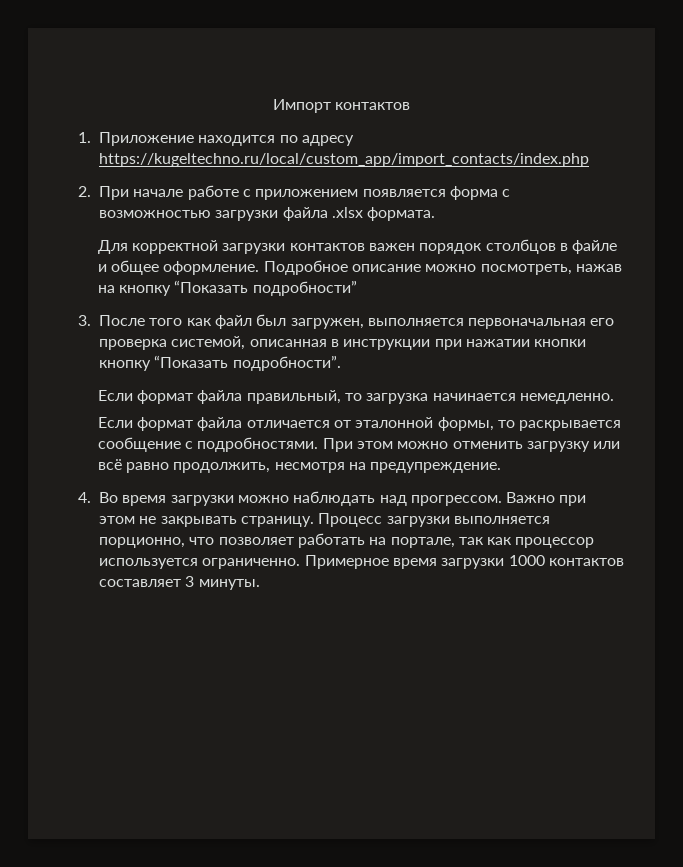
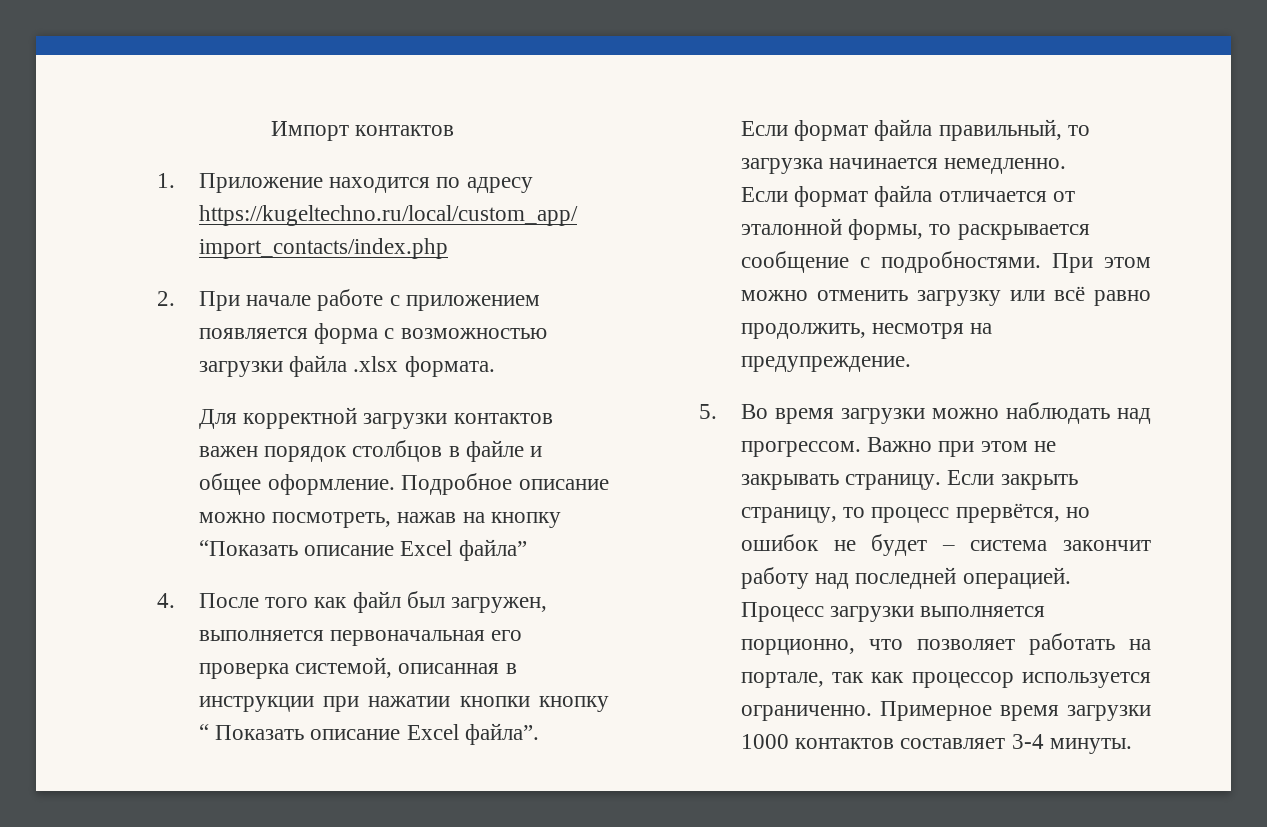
[252,280,357,296] [77,315,91,326] подробности” // 3. -> [304,539,527,561] [157,593,176,608] описание Excel файла” // 4.
[154,355,341,371] “Показать подробности”. -> [198,723,539,745] “ Показать описание Excel файла”.
[77,492,91,503] 4. -> [699,404,718,419] 5.
(314, 521) none -> [947,470,1078,490] [740,503,1090,523] [740,534,1151,556] [740,567,1071,589] Если закрыть страницу, то процесс прервётся, но ошибок не будет – система закончит работу над последней операцией.
[185,576,195,587] 3 -> [1011,734,1044,749] 3-4

